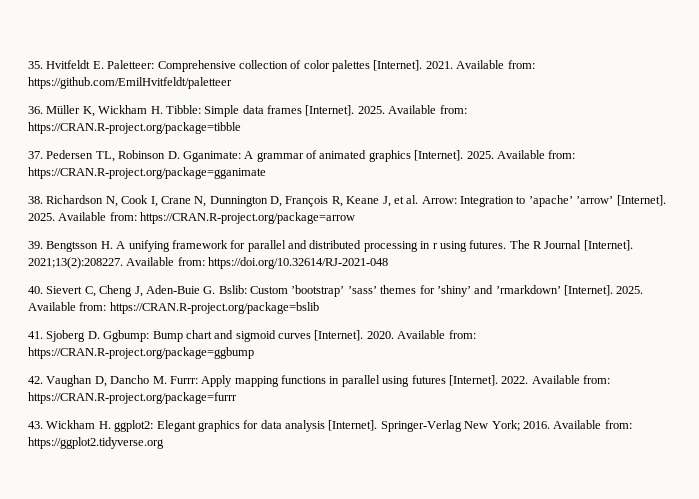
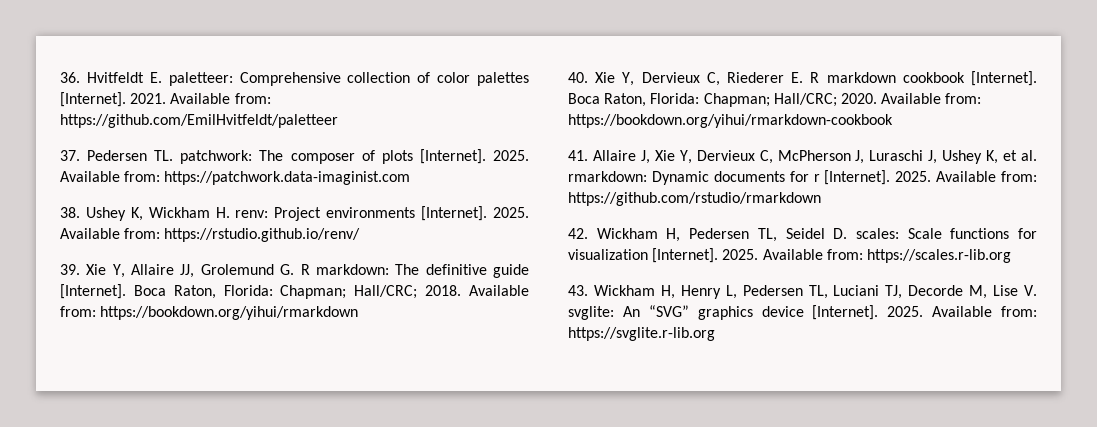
[28,61,43,69] 35. -> [60,72,80,83] 36.
[107,60,155,69] Paletteer: -> [168,72,233,86] paletteer:
[28,105,467,117] [28,122,241,134] [28,150,576,162] [28,167,266,179] [28,195,666,207] [28,212,356,224] [28,240,633,252] [28,257,389,269] [28,285,644,297] [28,302,319,314] [28,330,476,342] [28,347,254,359] [28,375,610,387] [28,392,237,404] [28,420,632,432] [28,437,164,449] 36. Müller K, Wickham H. Tibble: Simple data frames [Internet]. 2025. Available from: https://CRAN.R-project.org/package=tibble // 37. Pedersen TL, Robinson D. Gganimate: A grammar of animated graphics [Internet]. 2025. Available from: https://CRAN.R-project.org/package=gganimate // 38. Richardson N, Cook I, Crane N, Dunnington D, François R, Keane J, et al. Arrow: Integration to ’apache’ ’arrow’ [Internet]. 2025. Available from: https://CRAN.R-project.org/package=arrow // 39. Bengtsson H. A unifying framework for parallel and distributed processing in r using futures. The R Journal [Internet]. 2021;13(2):208227. Available from: https://doi.org/10.32614/RJ-2021-048 // 40. Sievert C, Cheng J, Aden-Buie G. Bslib: Custom ’bootstrap’ ’sass’ themes for ’shiny’ and ’rmarkdown’ [Internet]. 2025. Available from: https://CRAN.R-project.org/package=bslib // 41. Sjoberg D. Ggbump: Bump chart and sigmoid curves [Internet]. 2020. Available from: https://CRAN.R-project.org/package=ggbump // 42. Vaughan D, Dancho M. Furrr: Apply mapping functions in parallel using futures [Internet]. 2022. Available from: https://CRAN.R-project.org/package=furrr // 43. Wickham H. ggplot2: Elegant graphics for data analysis [Internet]. Springer-Verlag New York; 2016. Available from: https://ggplot2.tidyverse.org -> [60,149,529,164] [60,171,411,185] [60,206,529,221] [60,228,361,242] [60,264,529,278] [60,284,529,299] [60,306,359,320] [568,71,1037,86] [568,93,982,107] [568,114,893,128] [568,150,1037,164] [568,170,1037,185] [568,192,821,206] [568,228,1037,242] [568,248,1011,263] [568,285,1037,299] [568,305,1037,320] [568,327,715,341] 37. Pedersen TL. patchwork: The composer of plots [Internet]. 2025. Available from: https://patchwork.data-imaginist.com // 38. Ushey K, Wickham H. renv: Project environments [Internet]. 2025. Available from: https://rstudio.github.io/renv/ // 39. Xie Y, Allaire JJ, Grolemund G. R markdown: The definitive guide [Internet]. Boca Raton, Florida: Chapman; Hall/CRC; 2018. Available from: https://bookdown.org/yihui/rmarkdown // 40. Xie Y, Dervieux C, Riederer E. R markdown cookbook [Internet]. Boca Raton, Florida: Chapman; Hall/CRC; 2020. Available from: https://bookdown.org/yihui/rmarkdown-cookbook // 41. Allaire J, Xie Y, Dervieux C, McPherson J, Luraschi J, Ushey K, et al. rmarkdown: Dynamic documents for r [Internet]. 2025. Available from: https://github.com/rstudio/rmarkdown // 42. Wickham H, Pedersen TL, Seidel D. scales: Scale functions for visualization [Internet]. 2025. Available from: https://scales.r-lib.org // 43. Wickham H, Henry L, Pedersen TL, Luciani TJ, Decorde M, Lise V. svglite: An “SVG” graphics device [Internet]. 2025. Available from: https://svglite.r-lib.org

